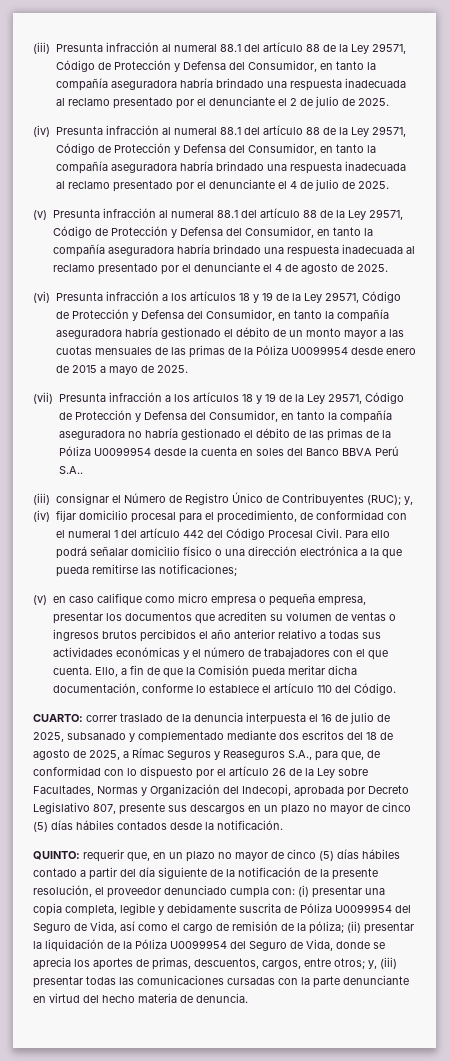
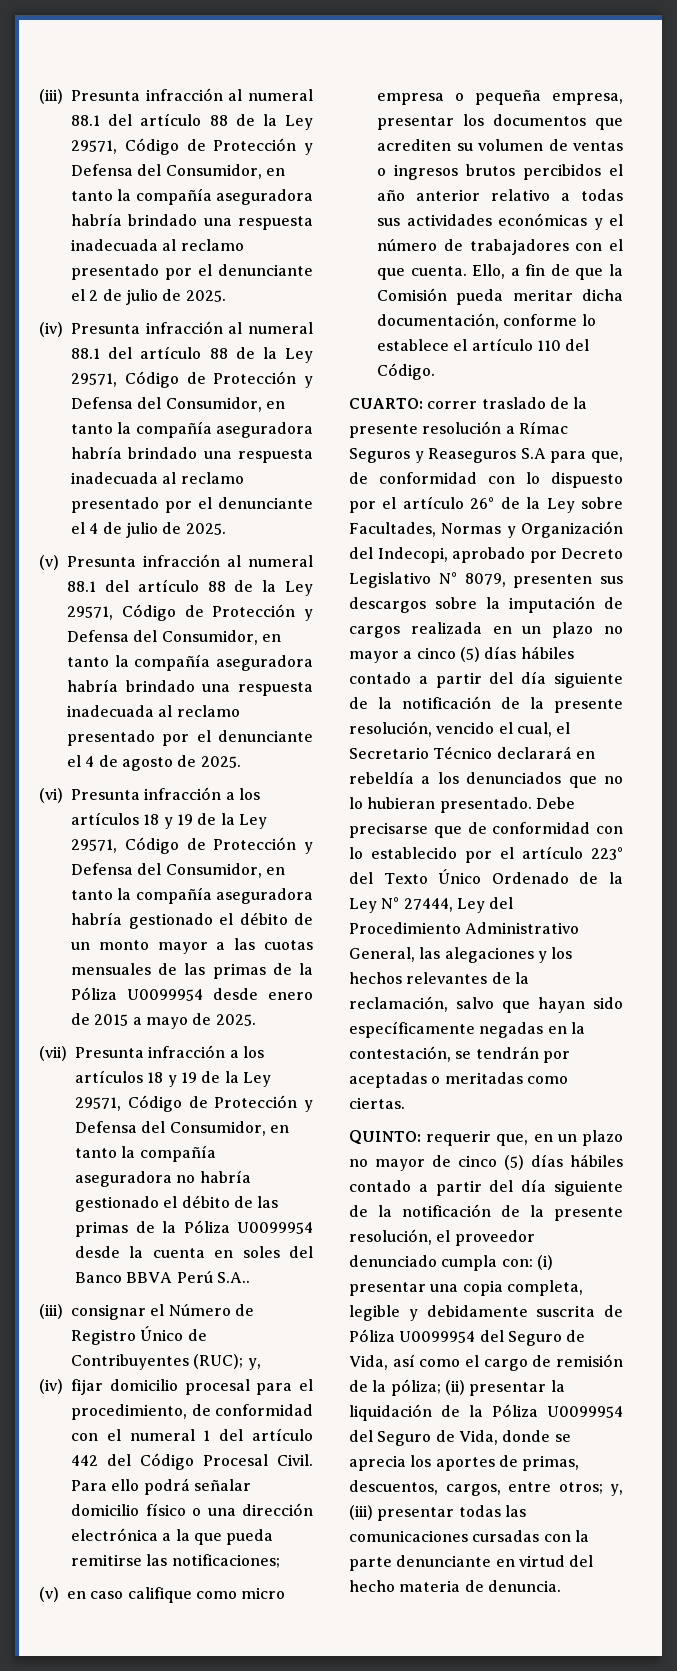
[194,712,390,725] [33,730,393,743] [33,749,120,760] denuncia interpuesta el 16 de julio de 2025, subsanado y complementado mediante dos escritos del 18 de agosto de 2025, -> [349,421,502,438] presente resolución
[288,750,312,760] S.A., -> [520,448,546,459] S.A
[272,768,286,776] 26 -> [470,497,495,509] 26°
[294,786,344,797] aprobada -> [452,547,525,563] aprobado
[93,802,411,815] [33,820,283,832] 807, presente sus descargos en un plazo no mayor de cinco (5) días hábiles contados desde la notificación. -> [438,572,623,588] [349,596,623,613] [349,622,623,638] [349,646,574,663] [349,671,623,688] [349,696,623,713] [349,721,571,737] [349,746,595,759] [349,771,623,788] [349,797,575,813] [349,822,623,838] [349,846,623,863] [349,869,623,884] [349,897,514,913] [349,922,580,934] [349,947,573,963] [349,972,529,984] [349,996,623,1013] [349,1021,585,1038] [349,1046,570,1063] [349,1072,568,1088] [349,1097,405,1109] N° 8079, presenten sus descargos sobre la imputación de cargos realizada en un plazo no mayor a cinco (5) días hábiles contado a partir del día siguiente de la notificación de la presente resolución, vencido el cual, el Secretario Técnico declarará en rebeldía a los denunciados que no lo hubieran presentado. Debe precisarse que de conformidad con lo establecido por el artículo 223° del Texto Único Ordenado de la Ley N° 27444, Ley del Procedimiento Administrativo General, las alegaciones y los hechos relevantes de la reclamación, salvo que hayan sido específicamente negadas en la contestación, se tendrán por aceptadas o meritadas como ciertas.

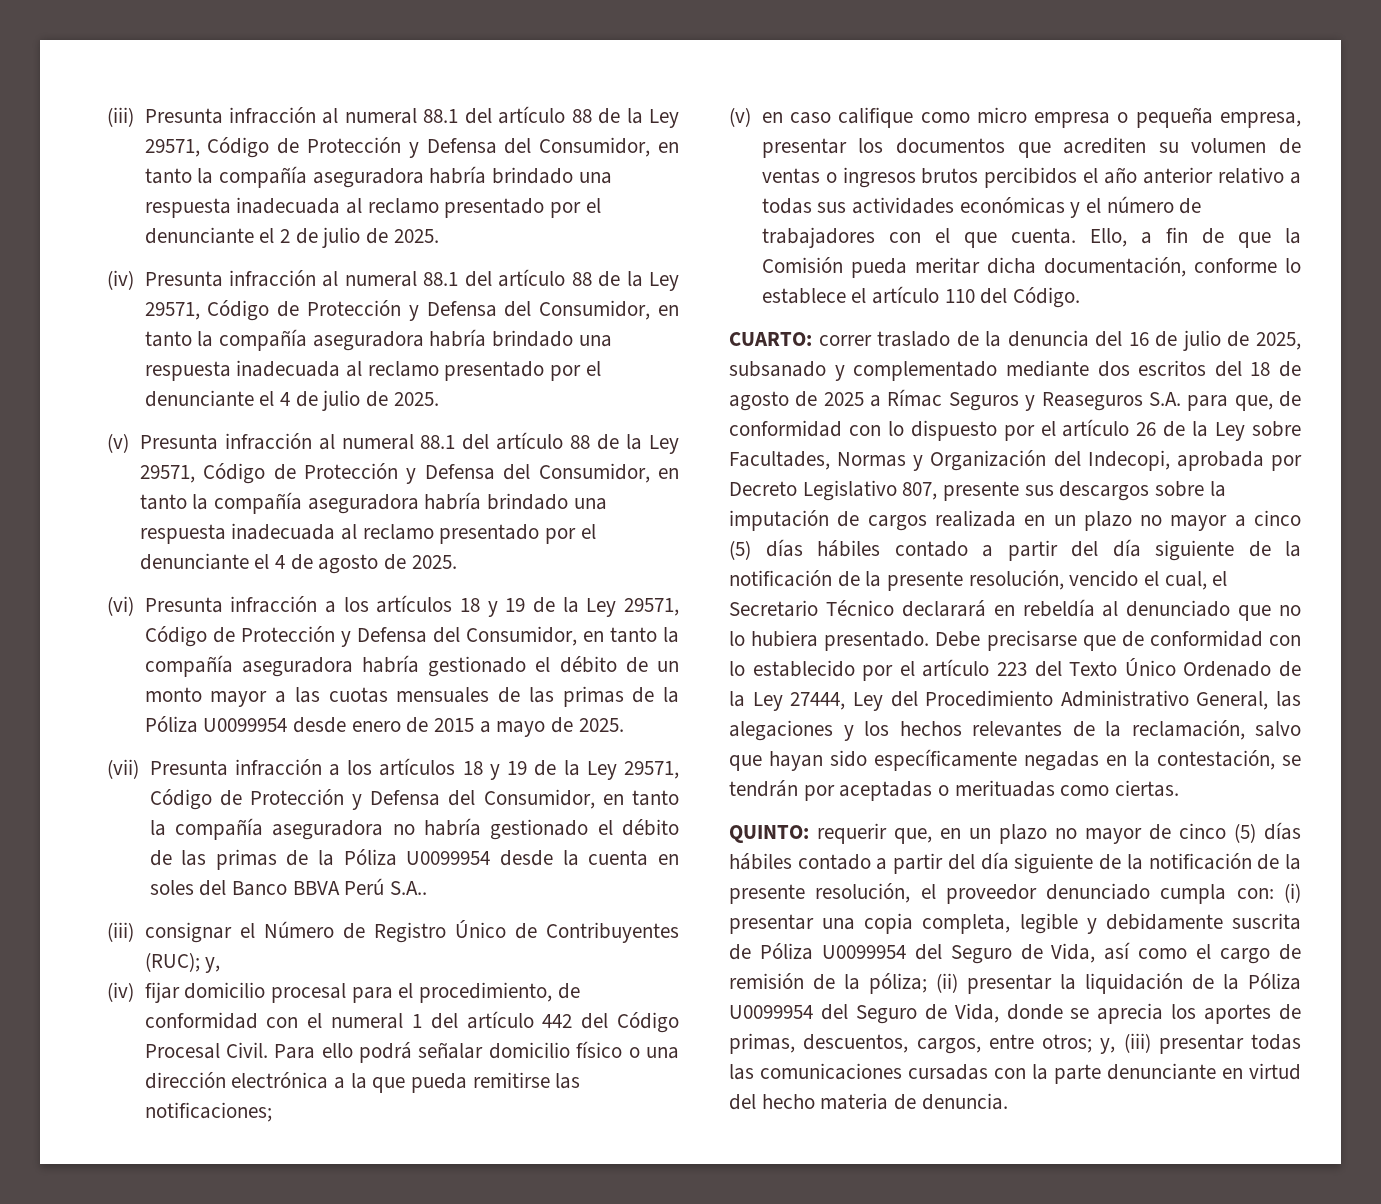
[349,421,502,438] presente resolución -> [1007,330,1301,351] [729,360,1301,381] [729,391,864,411] denuncia del 16 de julio de 2025, subsanado y complementado mediante dos escritos del 18 de agosto de 2025
[520,448,546,459] S.A -> [1148,392,1181,406] S.A.
[470,497,495,509] 26° -> [1136,422,1157,436] 26
[452,547,525,563] aprobado -> [1176,451,1264,471] aprobada
[438,572,593,588] N° 8079, presenten -> [902,481,1020,501] 807, presente
[421,772,562,784] a los denunciados -> [1102,600,1231,617] al denunciado
[367,797,436,809] hubieran -> [751,630,819,647] hubiera
[591,847,623,860] 223° -> [997,662,1027,676] 223
[381,897,400,909] N° -> (783, 701) none
[444,1072,523,1084] meritadas -> [954,780,1055,797] merituadas

